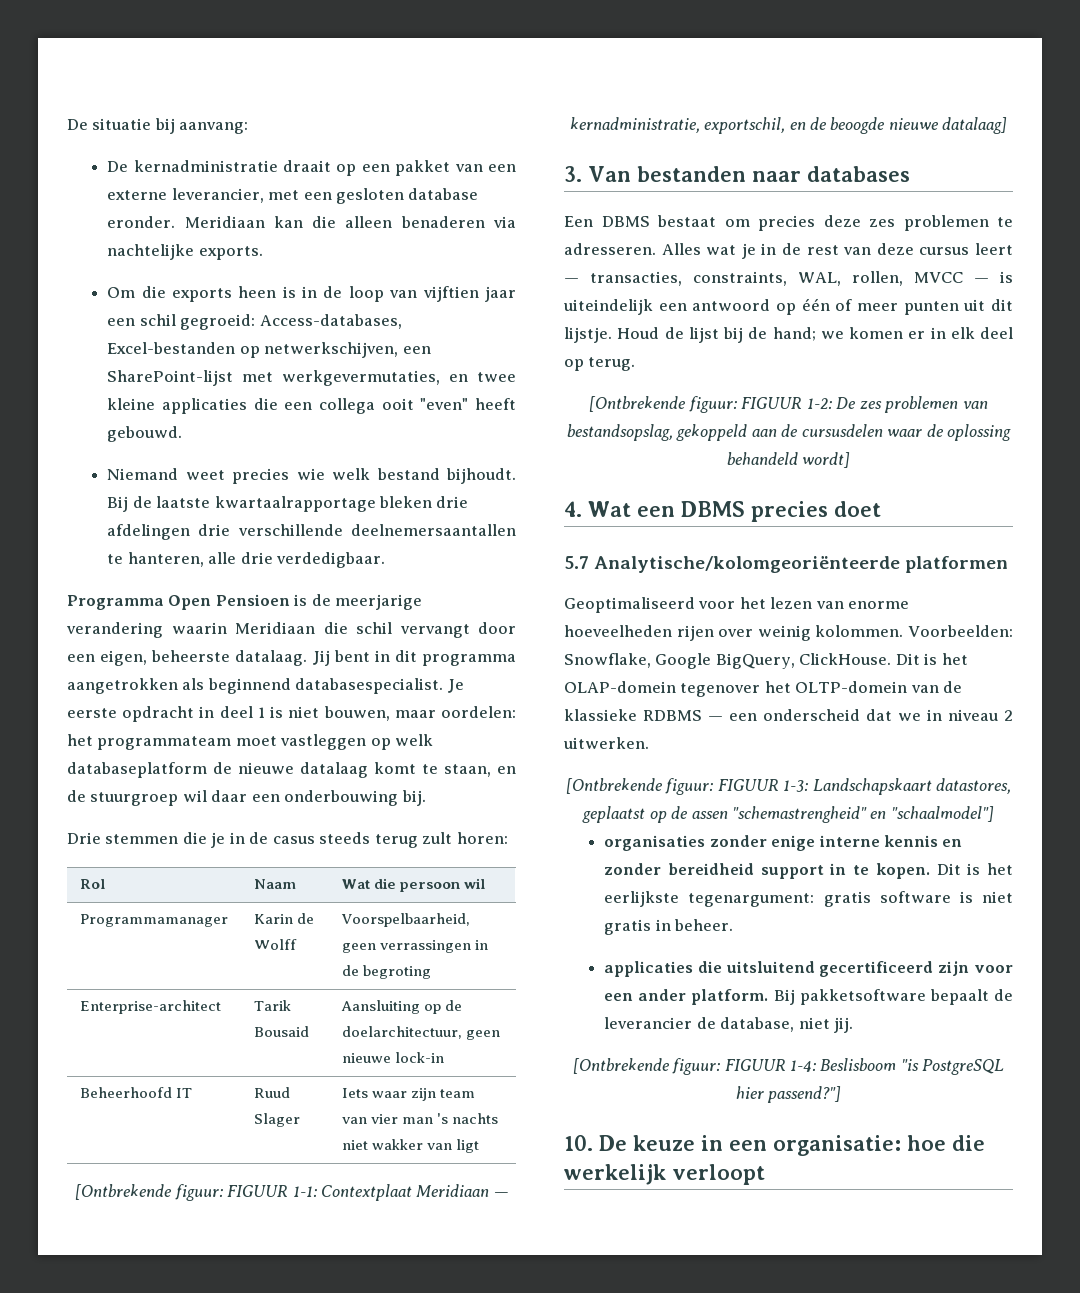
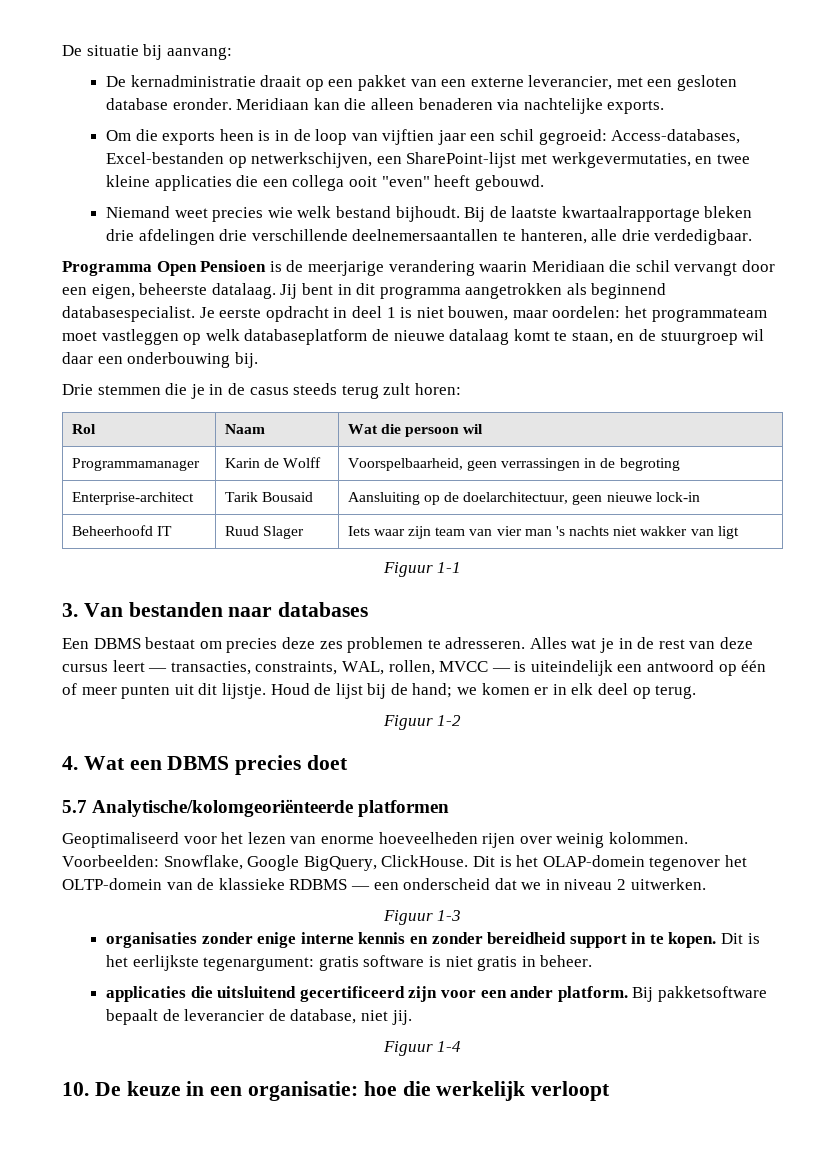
[75,1184,508,1201] [569,117,1008,134] [Ontbrekende figuur: FIGUUR 1-1: Contextplaat Meridiaan — kernadministratie, exportschil, en de beoogde nieuwe datalaag] -> [382,562,462,577] Figuur 1-1
[589,396,988,413] [566,424,1012,441] [726,452,851,468] [Ontbrekende figuur: FIGUUR 1-2: De zes problemen van bestandsopslag, gekoppeld aan de cursusdelen waar de oplossing behandeld wordt] -> [382,715,462,730] Figuur 1-2
[565,778,1012,795] [582,806,994,823] [Ontbrekende figuur: FIGUUR 1-3: Landschapskaart datastores, geplaatst op de assen "schemastrengheid" en "schaalmodel"] -> [382,910,462,925] Figuur 1-3
[572,1058,1005,1075] [735,1086,842,1103] [Ontbrekende figuur: FIGUUR 1-4: Beslisboom "is PostgreSQL hier passend?"] -> [382,1041,462,1056] Figuur 1-4

